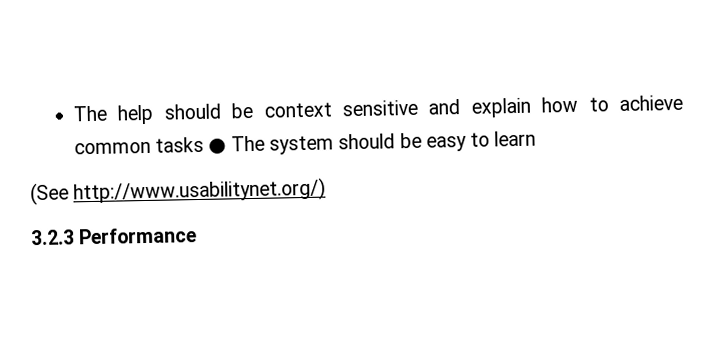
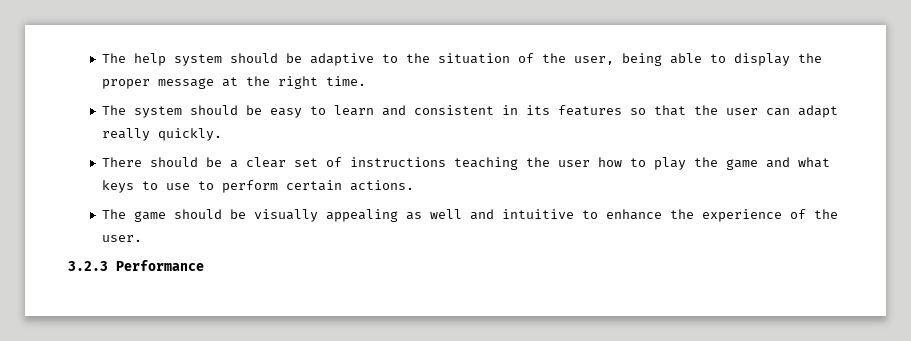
[163,94,683,120] [73,136,227,155] should be context sensitive and explain how to achieve common tasks ● -> [174,53,823,66] [102,76,367,89] system should be adaptive to the situation of the user, being able to display the proper message at the right time. //
[30,177,327,206] // (See http://www.usabilitynet.org/) -> [382,105,839,118] [102,128,223,141] [102,157,831,170] [102,180,415,193] [102,209,839,222] [102,235,143,242] and consistent in its features so that the user can adapt really quickly. // There should be a clear set of instructions teaching the user how to play the game and what keys to use to perform certain actions. // The game should be visually appealing as well and intuitive to enhance the experience of the user.

